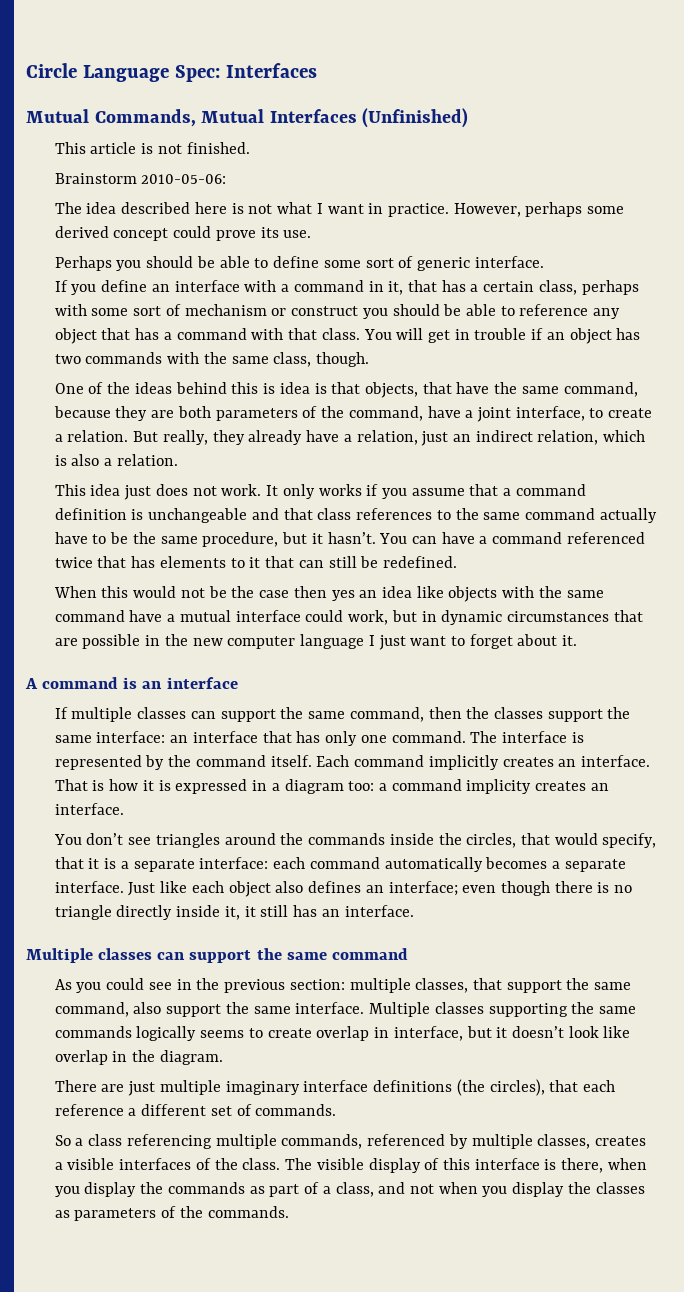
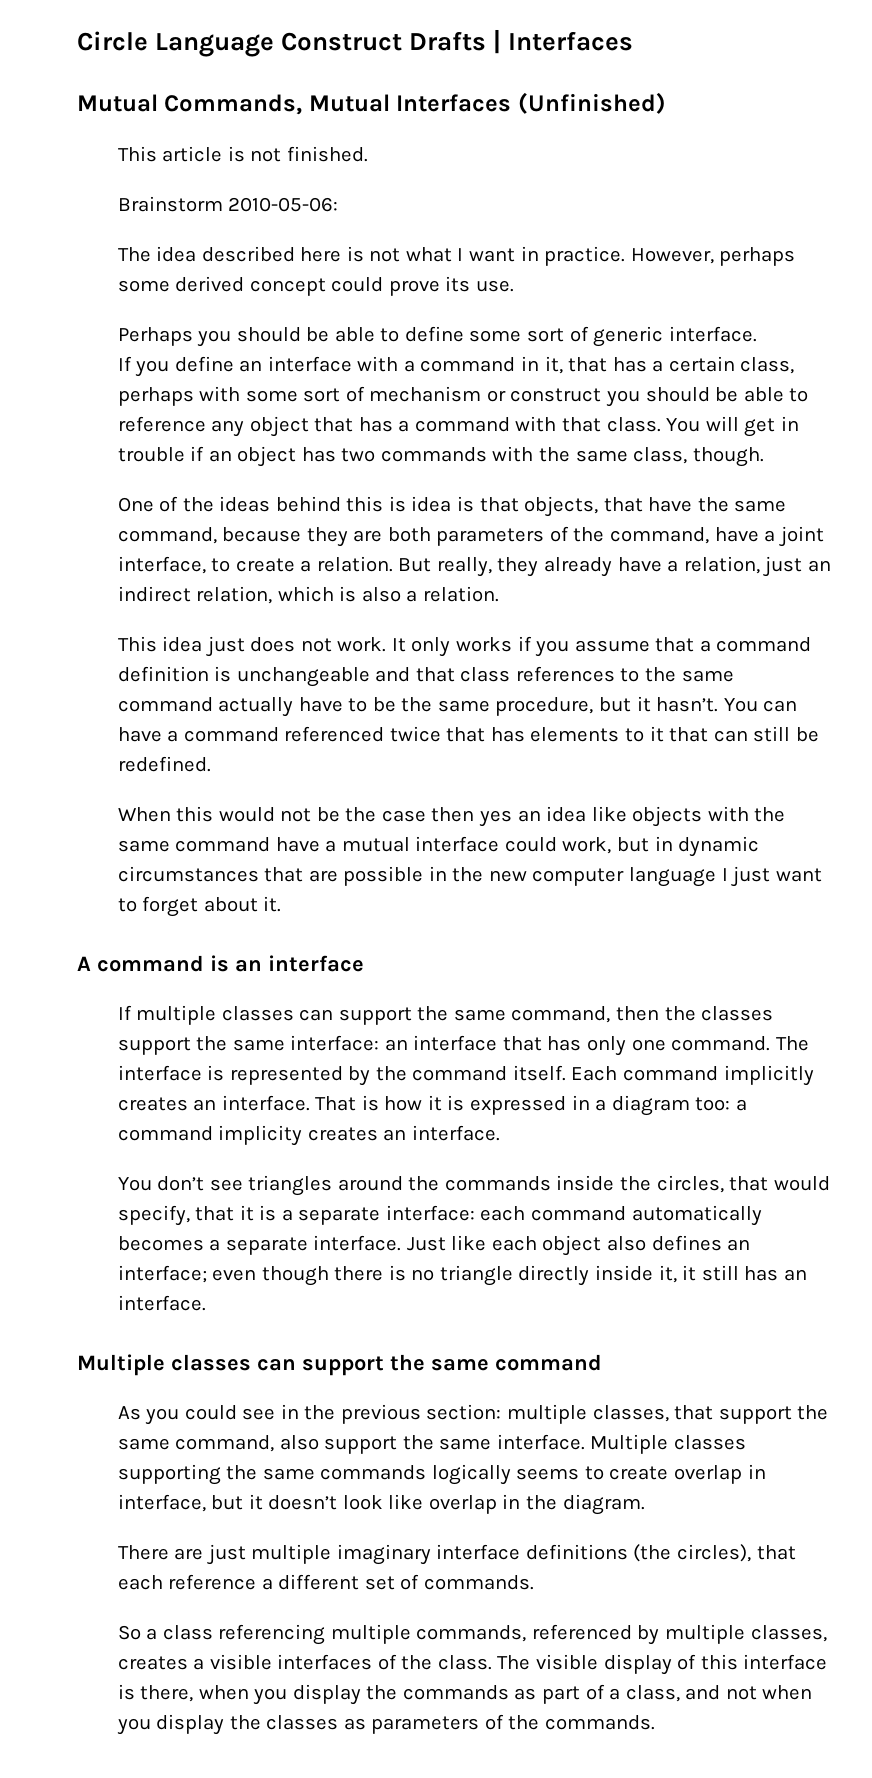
[174,65,220,82] Spec: -> [281,29,502,54] Construct Drafts |

